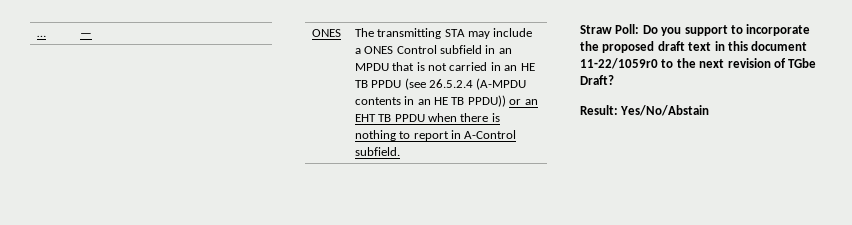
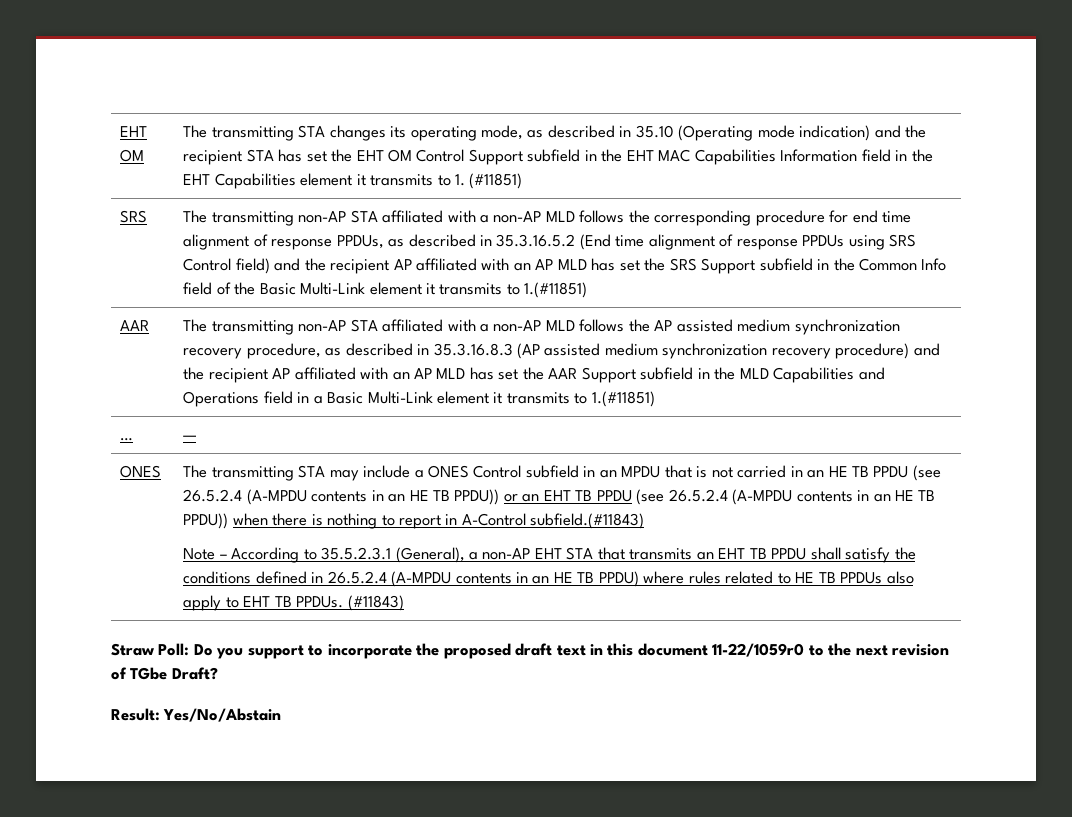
(36, 36) none -> [120,126,148,137] [120,149,145,162] [183,125,927,141] [183,149,933,165] [183,173,523,189] [120,210,148,223] [183,210,912,226] [183,234,917,250] [183,258,947,274] [183,282,588,298] [120,320,150,331] [183,319,900,335] [183,343,940,359] [183,367,885,383] [183,391,655,407] EHT OM | The transmitting STA changes its operating mode, as described in 35.10 (Operating mode indication) and the recipient STA has set the EHT OM Control Support subfield in the EHT MAC Capabilities Information field in the EHT Capabilities element it transmits to 1. (#11851) // SRS | The transmitting non-AP STA affiliated with a non-AP MLD follows the corresponding procedure for end time alignment of response PPDUs, as described in 35.3.16.5.2 (End time alignment of response PPDUs using SRS Control field) and the recipient AP affiliated with an AP MLD has set the SRS Support subfield in the Common Info field of the Basic Multi-Link element it transmits to 1.(#11851) // AAR | The transmitting non-AP STA affiliated with a non-AP MLD follows the AP assisted medium synchronization recovery procedure, as described in 35.3.16.8.3 (AP assisted medium synchronization recovery procedure) and the recipient AP affiliated with an AP MLD has set the AAR Support subfield in the MLD Capabilities and Operations field in a Basic Multi-Link element it transmits to 1.(#11851) //
(425, 118) none -> [636,489,936,505] [183,513,229,529] (see 26.5.2.4 (A-MPDU contents in an HE TB PPDU))
[354,147,400,156] subfield. -> [530,513,645,529] [183,547,916,563] [183,571,914,587] [183,595,404,611] subfield.(#11843) // Note – According to 35.5.2.3.1 (General), a non-AP EHT STA that transmits an EHT TB PPDU shall satisfy the conditions defined in 26.5.2.4 (A-MPDU contents in an HE TB PPDU) where rules related to HE TB PPDUs also apply to EHT TB PPDUs. (#11843)

